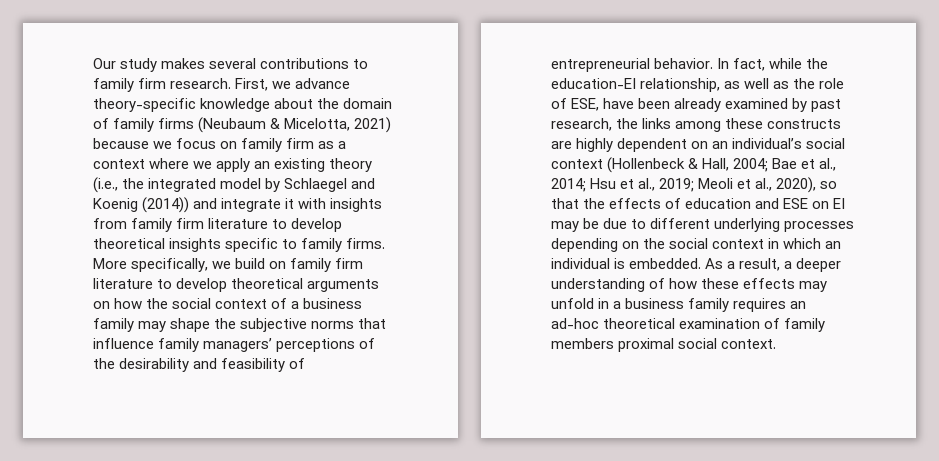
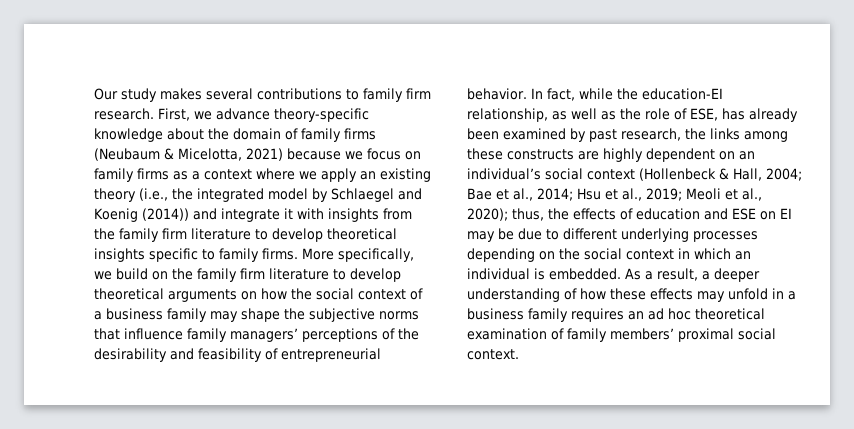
[286,138,315,149] firm -> [137,168,169,180] firms
(127, 223) none -> [94,228,115,240] the
(287, 265) none -> [172,268,193,280] the
[603,98,722,112] have been already -> [722,108,798,122] [467,128,499,140] has already been
[776,177,838,193] [551,198,579,209] 2020), so that -> [467,208,544,221] 2020); thus,
[551,318,599,329] ad-hoc -> [648,308,691,320] ad hoc
[551,338,614,349] members -> [610,328,674,340] members’

